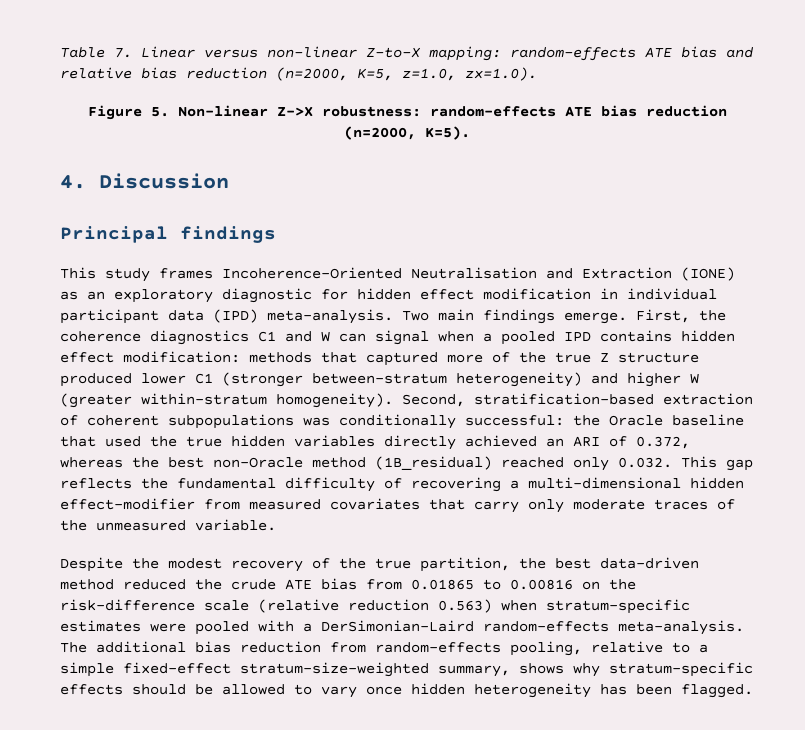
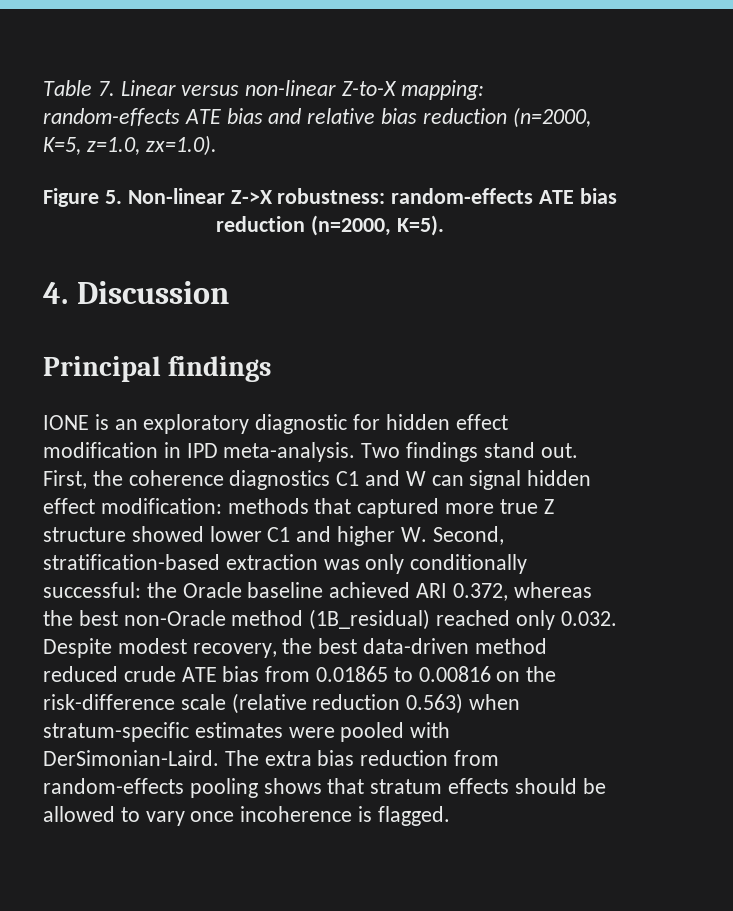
[60,267,735,282] [60,291,78,300] This study frames Incoherence-Oriented Neutralisation and Extraction (IONE) as -> [43,414,109,430] IONE is
[627,288,717,300] [60,309,627,324] individual participant data (IPD) meta-analysis. Two main findings emerge. -> [186,442,578,462] IPD meta-analysis. Two findings stand out.
[438,330,672,345] when a pooled IPD contains -> (522, 480) none
[492,352,546,363] of the -> (495, 508) none
[60,373,132,387] produced -> [131,526,204,542] showed
[222,372,699,387] [60,393,753,408] [60,414,330,429] (stronger between-stratum heterogeneity) and higher W (greater within-stratum homogeneity). Second, stratification-based extraction of coherent subpopulations was -> [296,526,504,546] [43,554,405,574] and higher W. Second, stratification-based extraction was only
[60,435,627,450] that used the true hidden variables directly achieved an ARI of -> [329,582,448,598] achieved ARI
[681,456,753,471] [60,477,744,492] [60,498,735,513] [60,519,276,531] [60,557,510,572] This gap reflects the fundamental difficulty of recovering a multi-dimensional hidden effect-modifier from measured covariates that carry only moderate traces of the unmeasured variable. // Despite the modest recovery of the true partition, -> [43,638,277,658] Despite modest recovery,
[195,579,222,590] the -> (118, 674) none
[303,620,744,635] [60,641,708,656] [60,662,753,677] a DerSimonian-Laird random-effects meta-analysis. The additional bias reduction from random-effects pooling, relative to a simple fixed-effect stratum-size-weighted summary, shows why stratum-specific -> [43,750,500,766] [43,778,443,798] DerSimonian-Laird. The extra bias reduction from random-effects pooling shows that stratum
[411,683,672,698] hidden heterogeneity has been -> [240,806,373,822] incoherence is

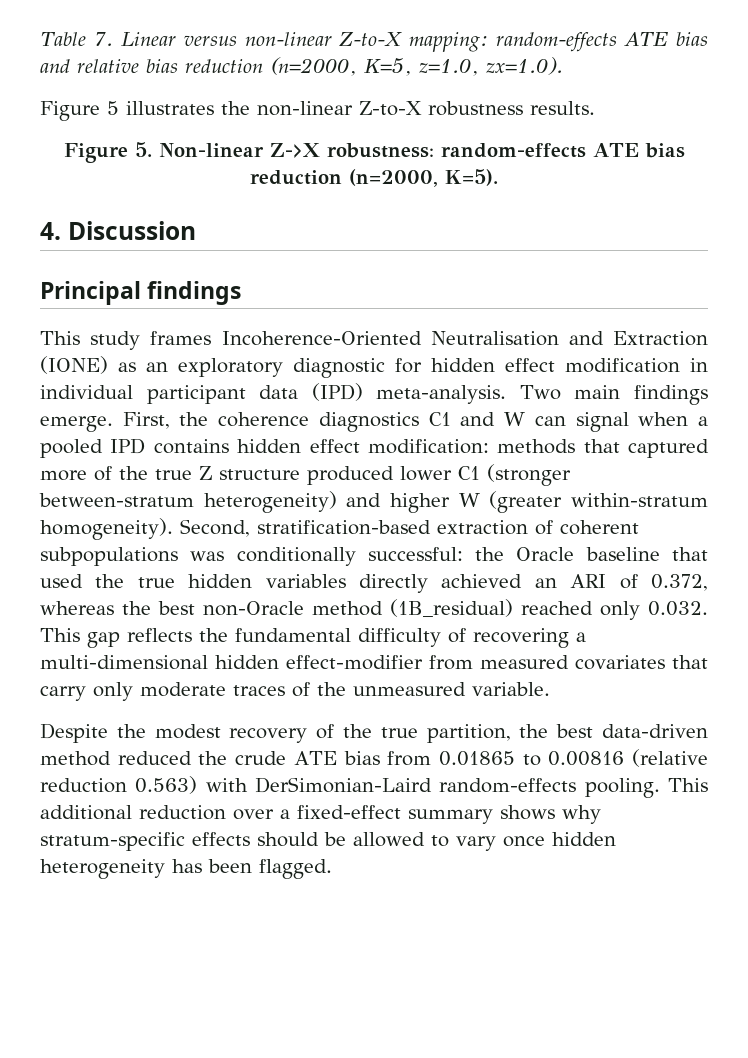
(217, 145) none -> [40,101,595,121] // Figure 5 illustrates the non-linear Z-to-X robustness results.
[43,414,109,430] IONE is -> [40,331,708,350] [40,356,136,374] This study frames Incoherence-Oriented Neutralisation and Extraction (IONE) as
[186,442,578,462] IPD meta-analysis. Two findings stand out. -> [40,383,708,405] [40,416,113,432] individual participant data (IPD) meta-analysis. Two main findings emerge.
(522, 480) none -> [638,412,709,426] [40,438,229,458] when a pooled IPD contains
(495, 508) none -> [94,466,148,481] of the
[131,526,204,542] showed -> [307,466,394,485] produced
[296,526,504,546] [43,554,405,574] and higher W. Second, stratification-based extraction was only -> [487,464,571,486] [39,491,708,513] [40,518,639,540] [40,547,225,566] (stronger between-stratum heterogeneity) and higher W (greater within-stratum homogeneity). Second, stratification-based extraction of coherent subpopulations was
[329,582,448,598] achieved ARI -> [672,547,708,561] [40,574,638,593] that used the true hidden variables directly achieved an ARI of
[43,638,277,658] Despite modest recovery, -> [40,628,586,648] [40,655,708,670] [40,682,550,701] [40,723,511,743] This gap reflects the fundamental difficulty of recovering a multi-dimensional hidden effect-modifier from measured covariates that carry only moderate traces of the unmeasured variable. // Despite the modest recovery of the true partition,
(118, 674) none -> [198,751,228,765] the
[496,666,557,682] [43,693,521,714] [43,722,451,742] [43,750,500,766] [43,778,443,798] on the risk-difference scale (relative reduction 0.563) when stratum-specific estimates were pooled with DerSimonian-Laird. The extra bias reduction from random-effects pooling shows that stratum -> [632,749,709,767] [40,776,708,798] [40,805,601,824] [40,832,185,851] (relative reduction 0.563) with DerSimonian-Laird random-effects pooling. This additional reduction over a fixed-effect summary shows why stratum-specific
[240,806,373,822] incoherence is -> [552,832,616,846] [40,859,252,879] hidden heterogeneity has been

